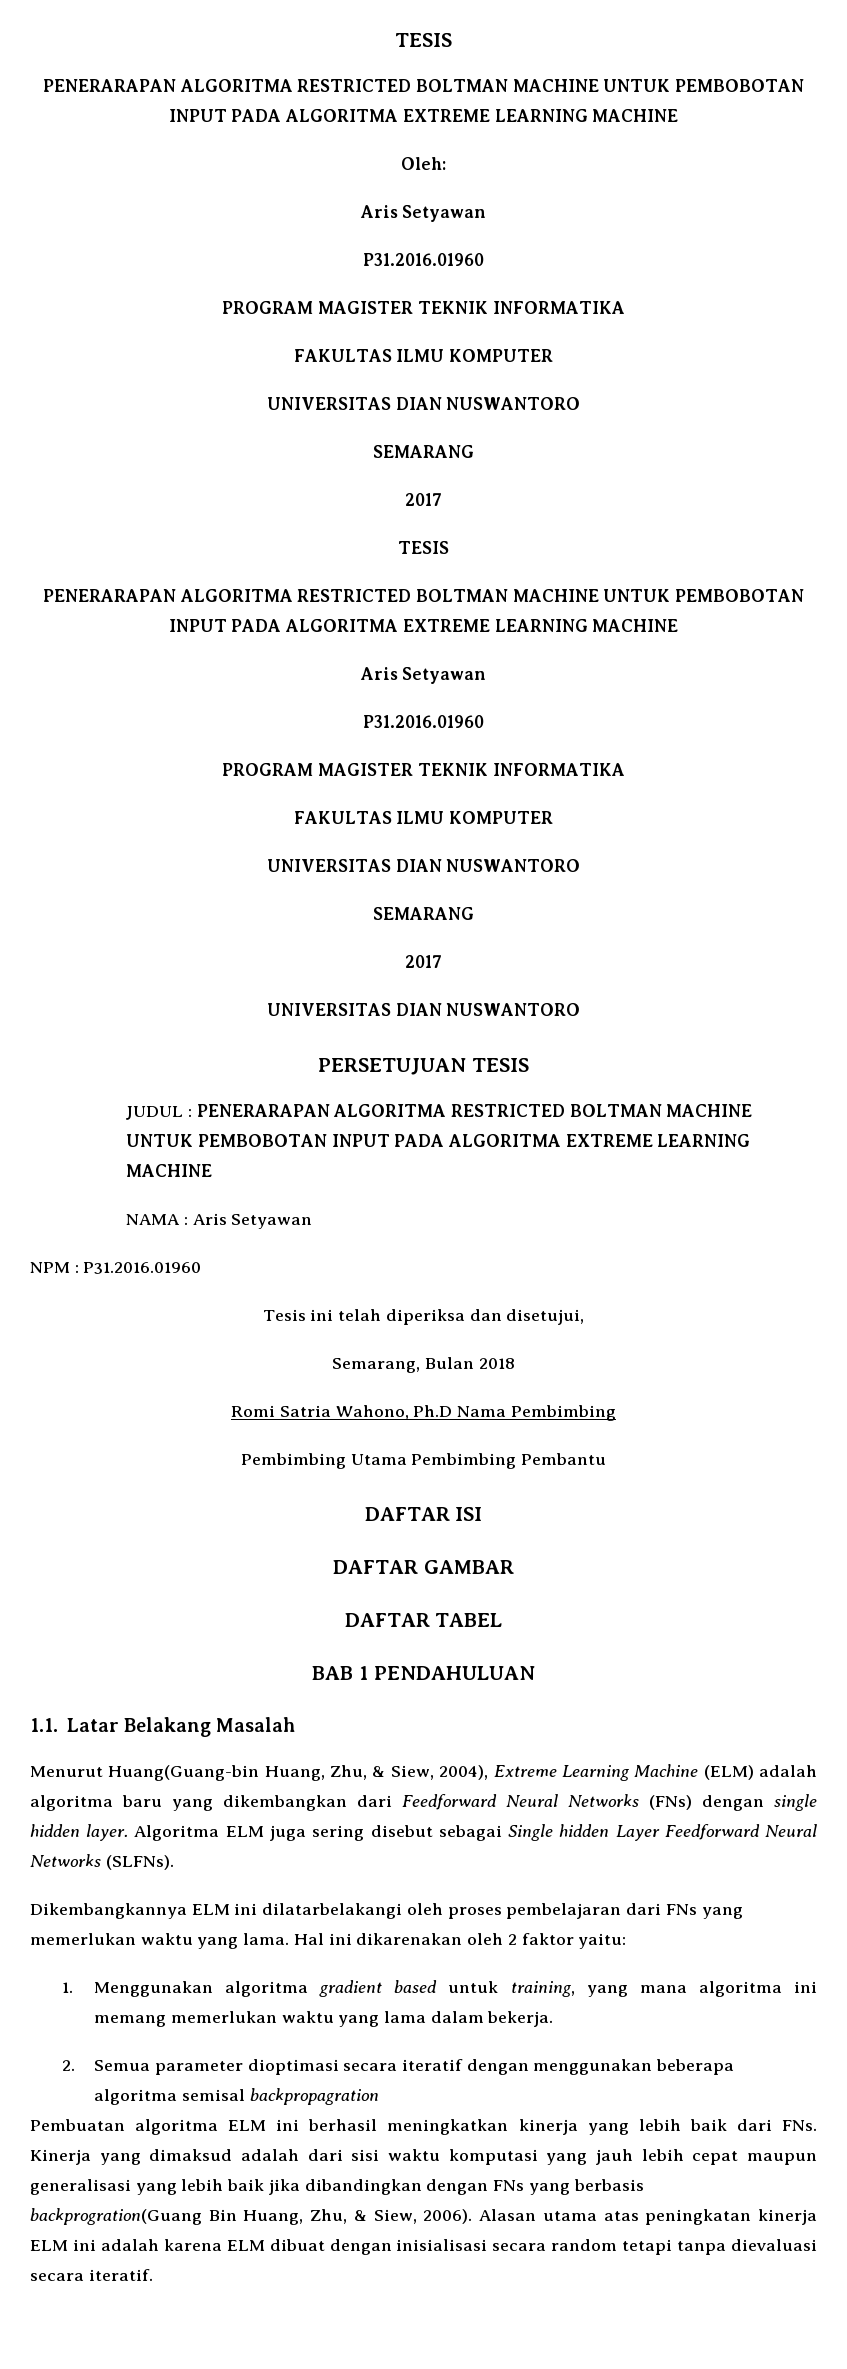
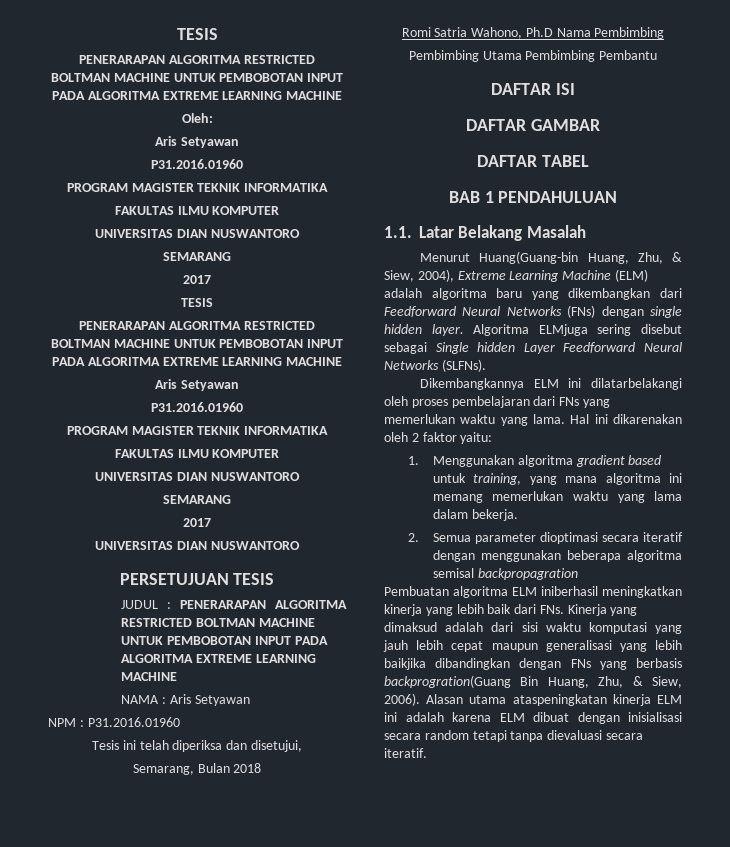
[225,1825,306,1841] ELM juga -> [538,324,588,336] ELMjuga
[276,2119,378,2131] ini berhasil -> [541,586,598,596] iniberhasil
[227,2179,300,2195] baik jika -> [384,658,426,670] baikjika
[603,2209,752,2225] atas peningkatan -> [512,694,607,706] ataspeningkatan

